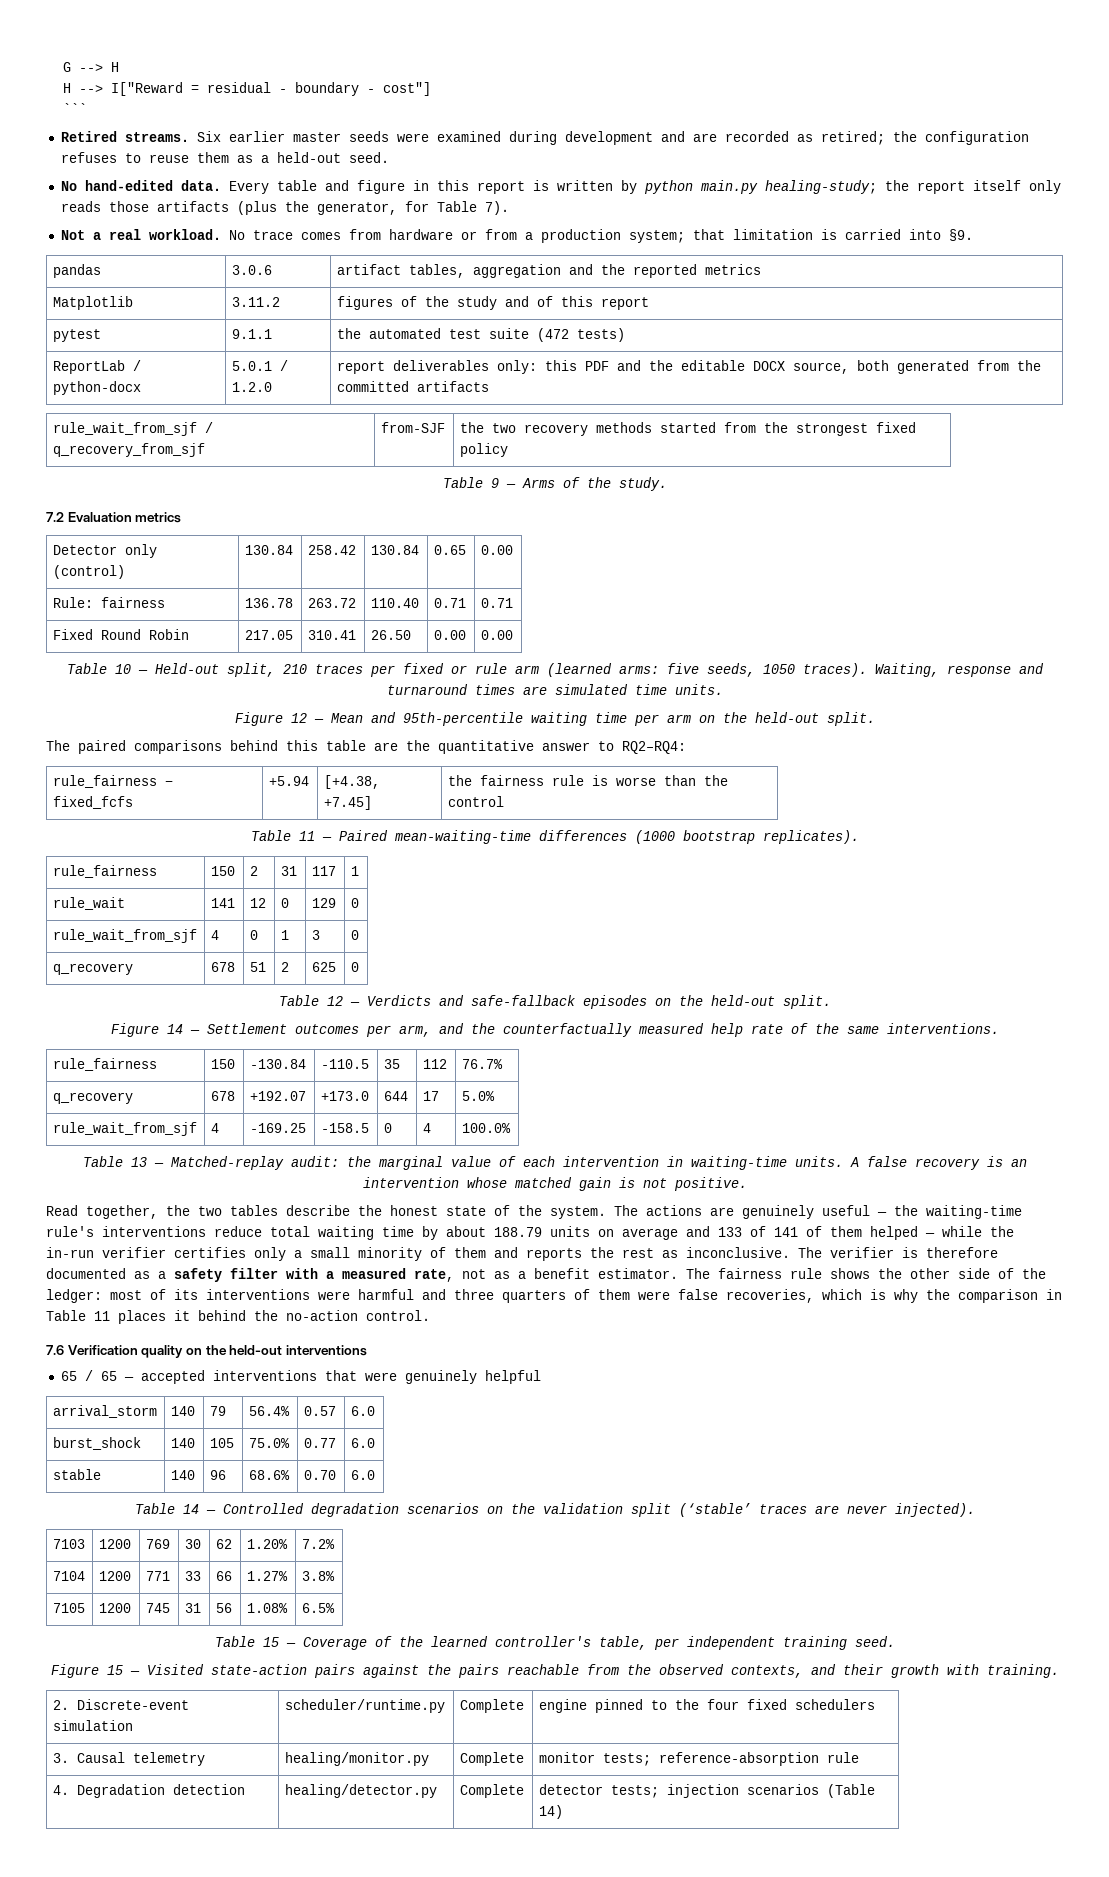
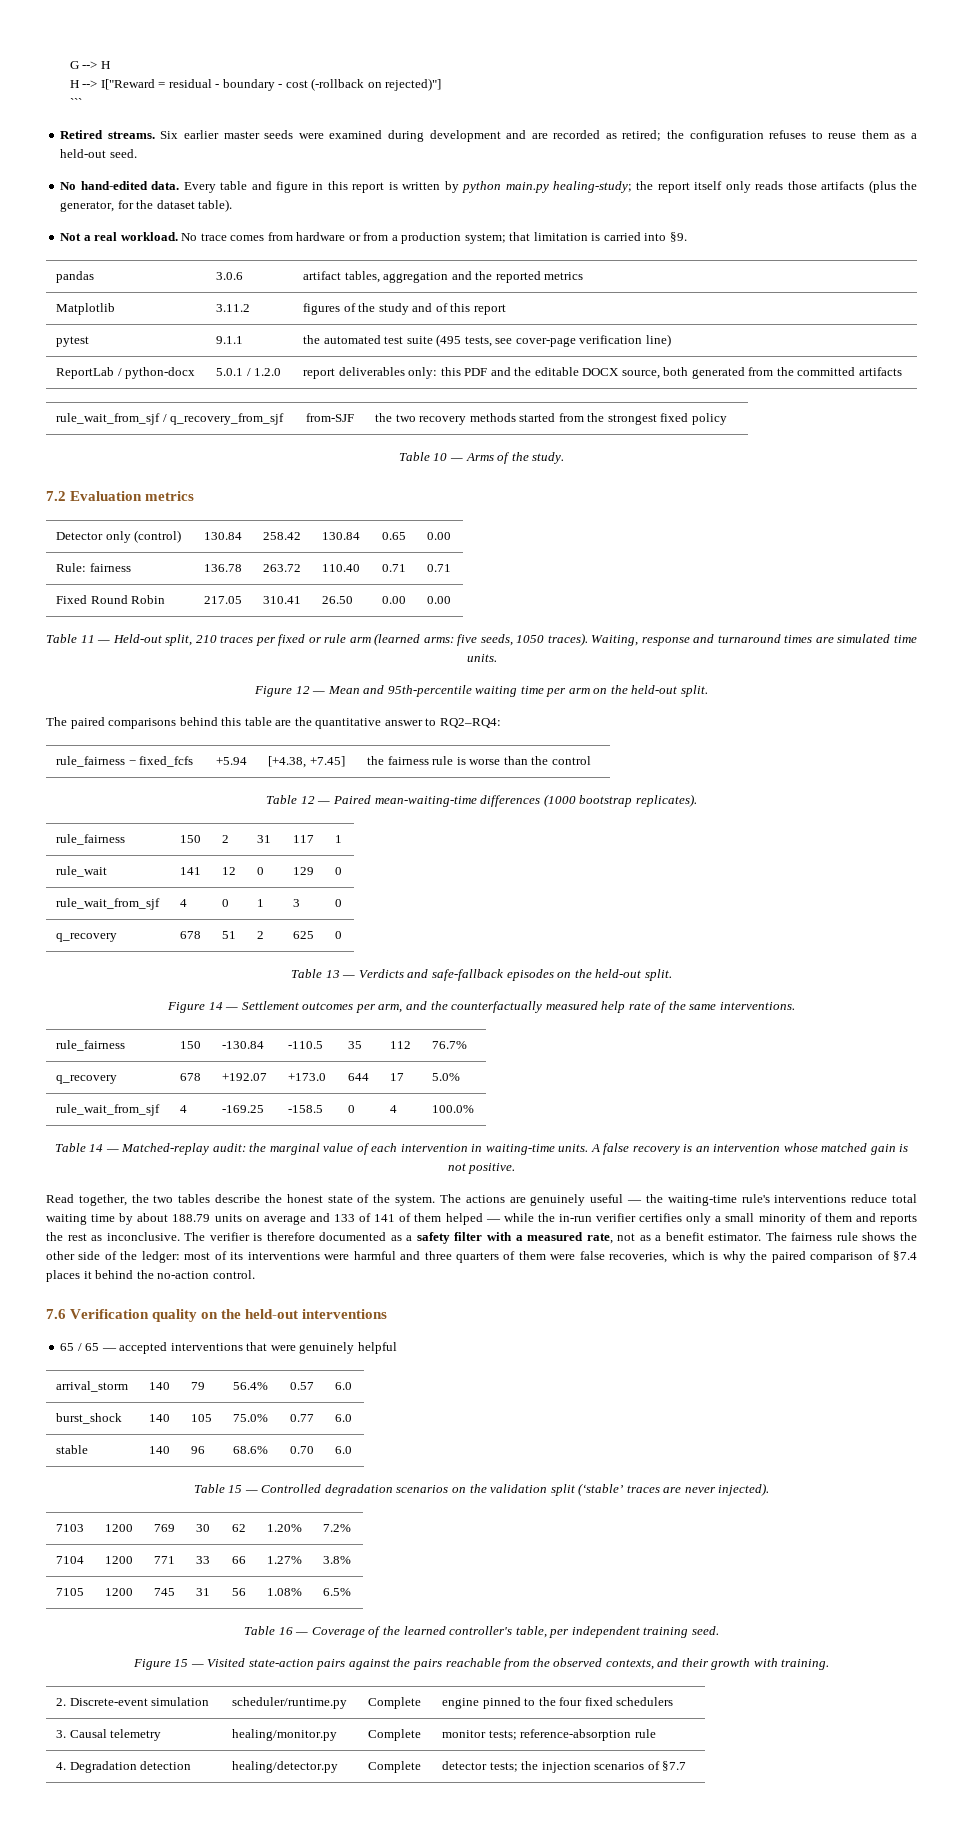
[382,82,431,96] cost"] -> [285,78,442,91] cost (-rollback on rejected)"]
[436,201,509,215] Table 7). -> [136,199,233,212] the dataset table).
[536,328,625,342] (472 tests) -> [436,334,671,347] (495 tests, see cover-page verification line)
[490,478,499,488] 9 -> [433,453,448,461] 10
[114,664,131,674] 10 -> [80,635,95,643] 11
[298,831,315,841] 11 -> [300,796,315,804] 12
[326,996,343,1006] 12 -> [325,970,340,978] 13
[130,1157,147,1167] 13 -> [89,1144,104,1152] 14
[958,1289,1062,1303] [46,1310,110,1321] comparison in Table 11 -> [771,1251,917,1263] paired comparison of §7.4
[182,1504,199,1514] 14 -> [228,1485,243,1493] 15
[262,1637,279,1647] 15 -> [278,1627,293,1635] 16
(659, 1791) none -> [521,1761,539,1770] the
[826,1784,875,1798] [538,1805,563,1819] (Table 14) -> [647,1761,687,1771] of §7.7

